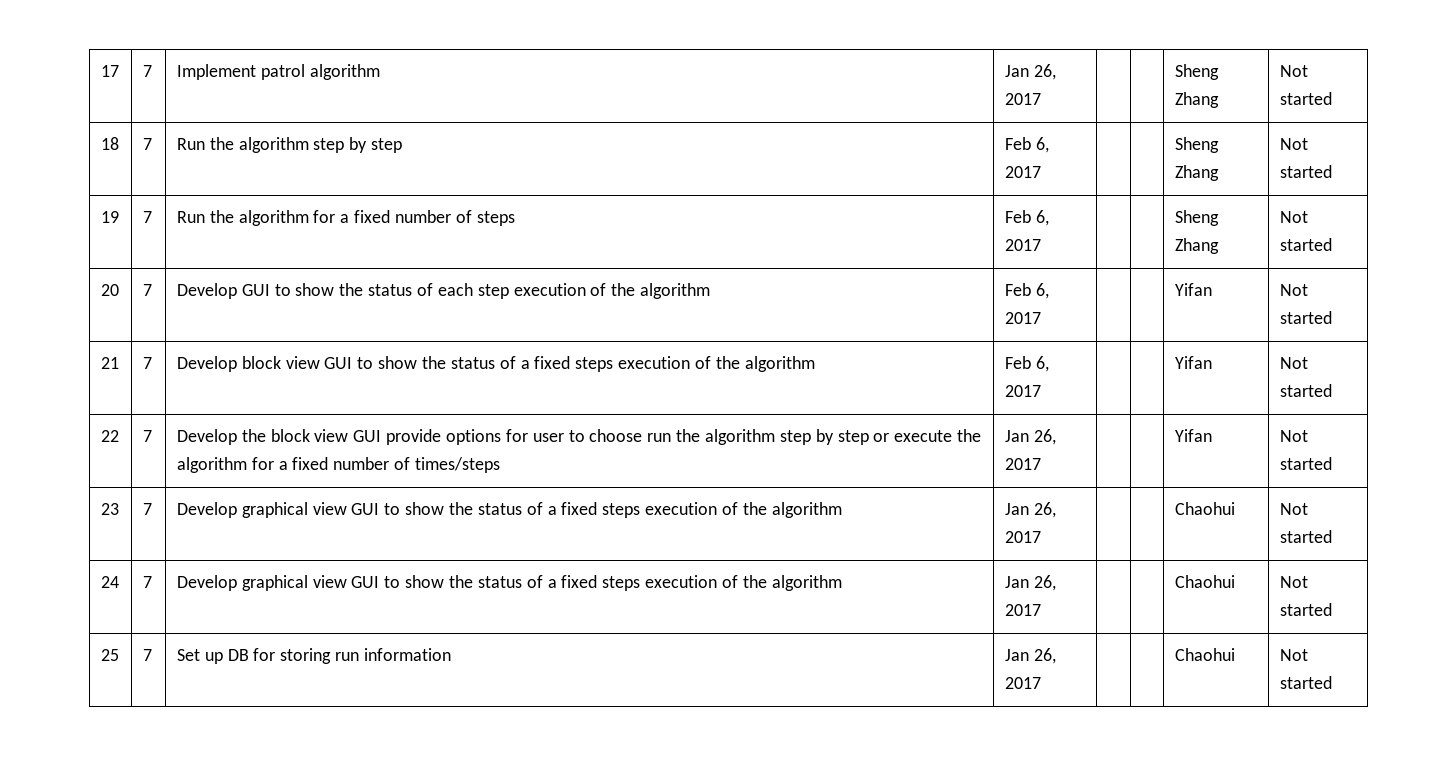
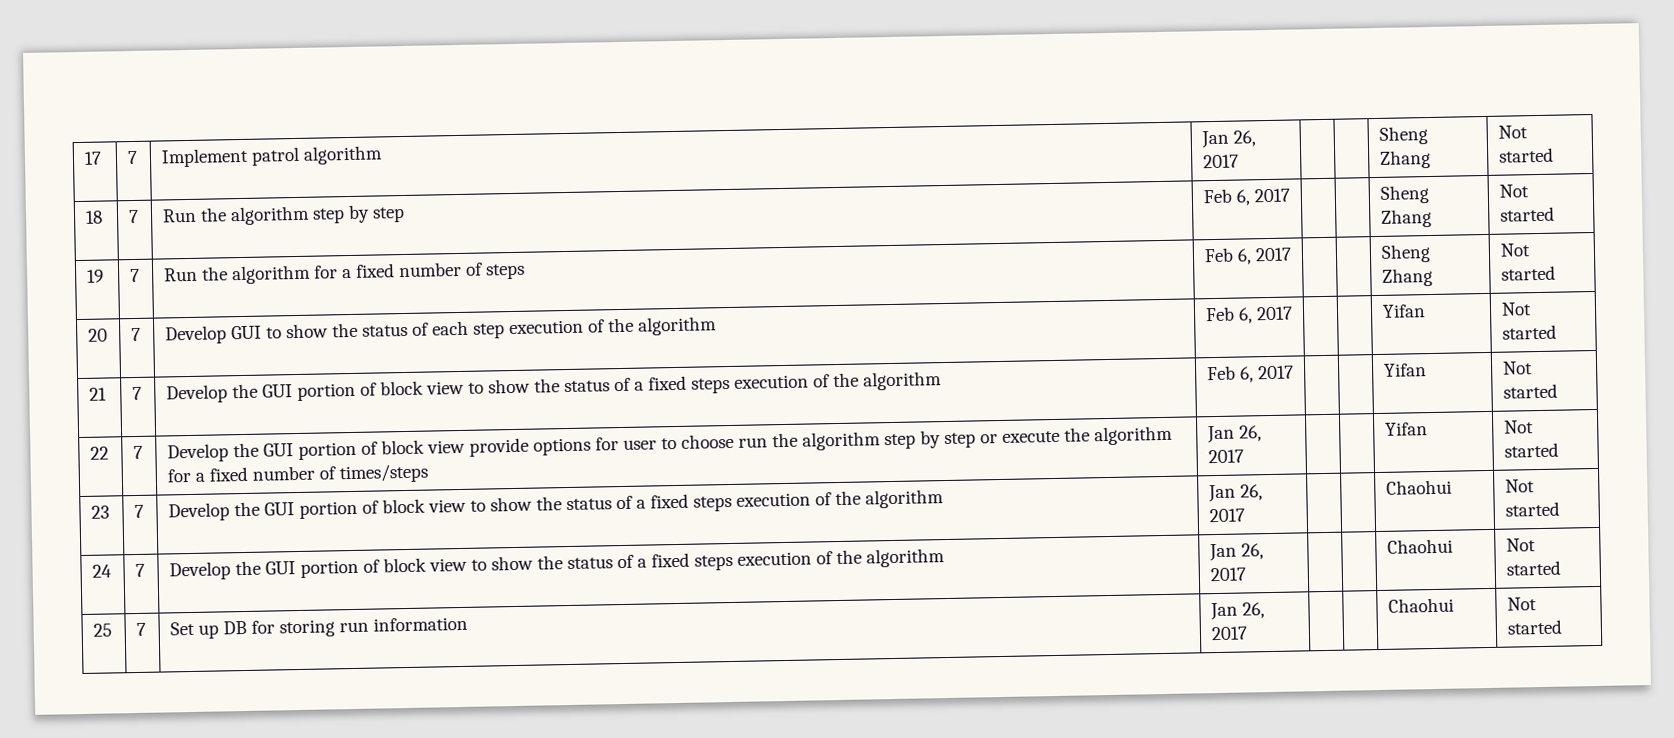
[241,356,353,369] block view GUI -> [231,380,464,402] the GUI portion of block view
[270,429,382,442] block view GUI -> [262,439,465,460] GUI portion of block view
[241,502,380,518] graphical view GUI -> [233,498,466,519] the GUI portion of block view
[241,575,380,591] graphical view GUI -> [234,557,467,578] the GUI portion of block view

